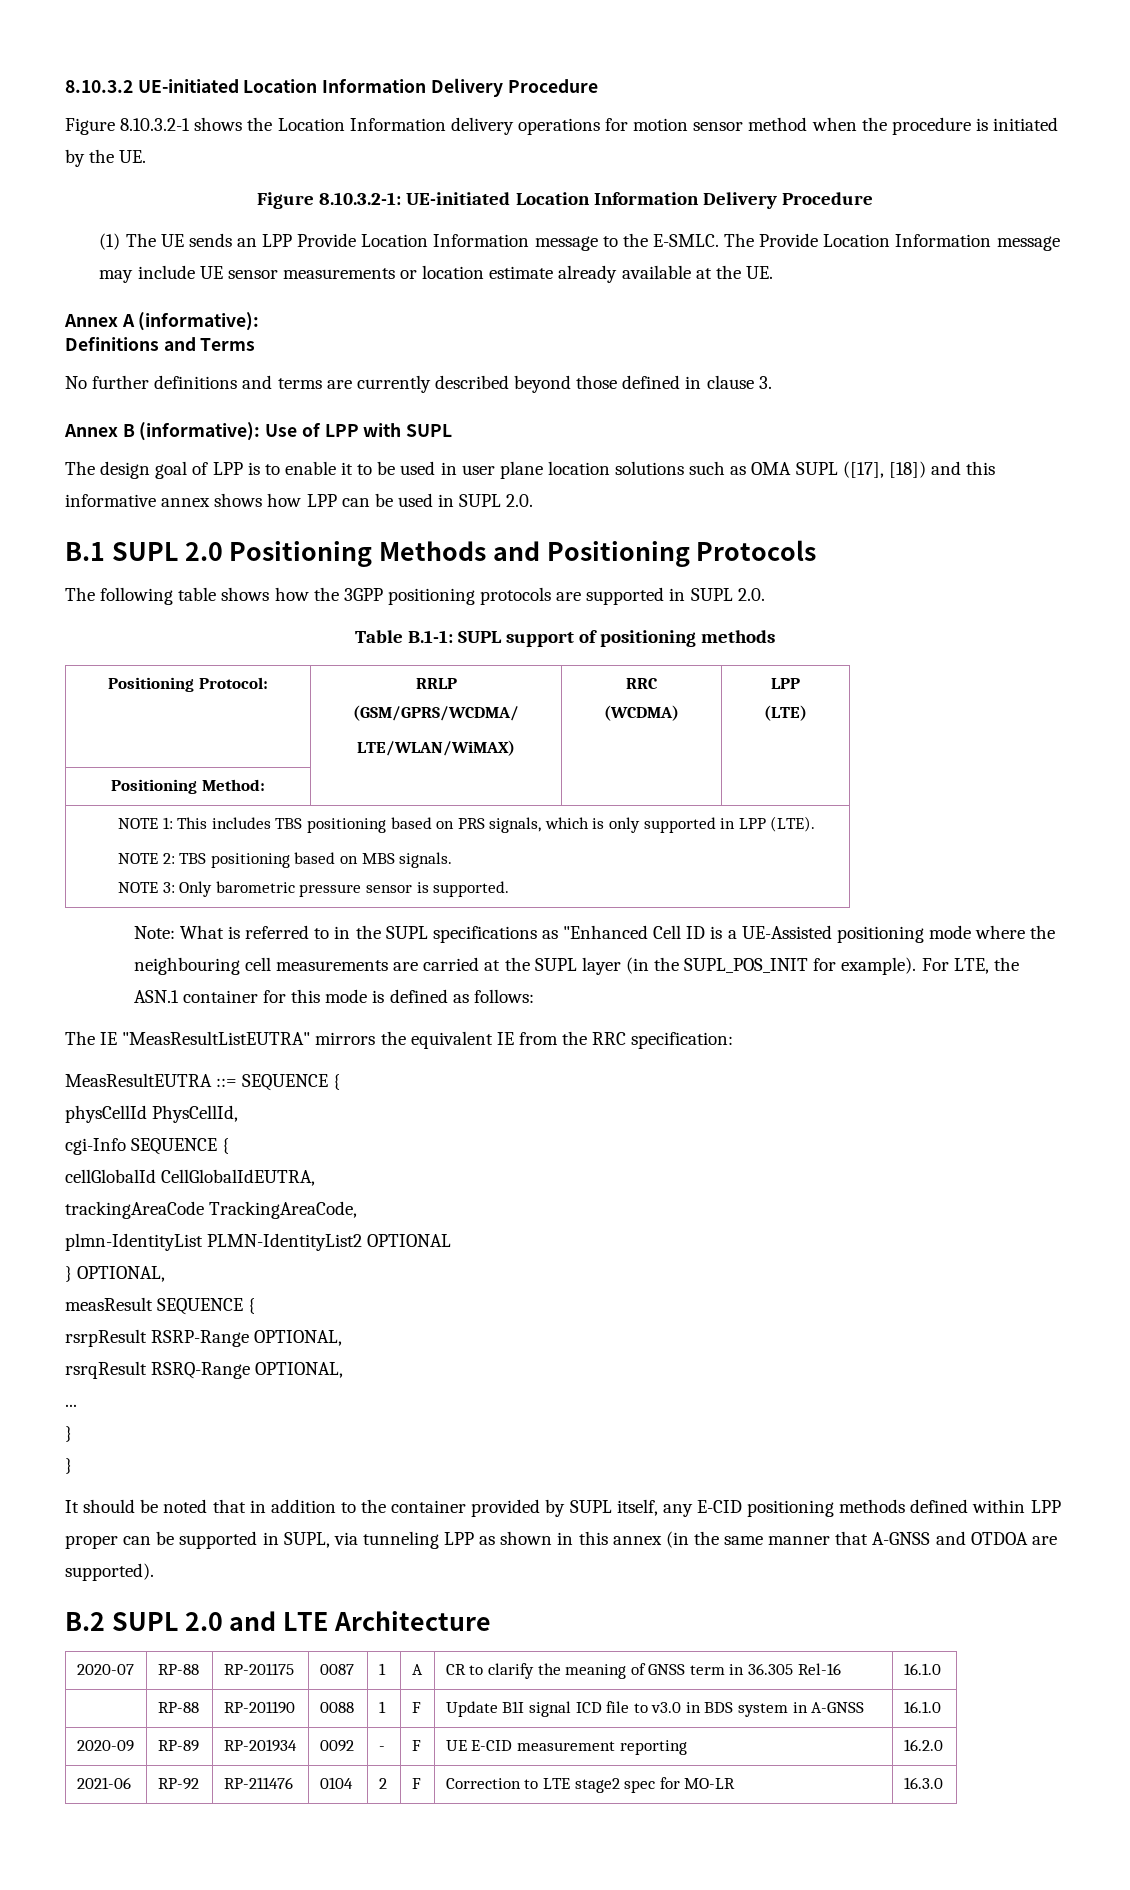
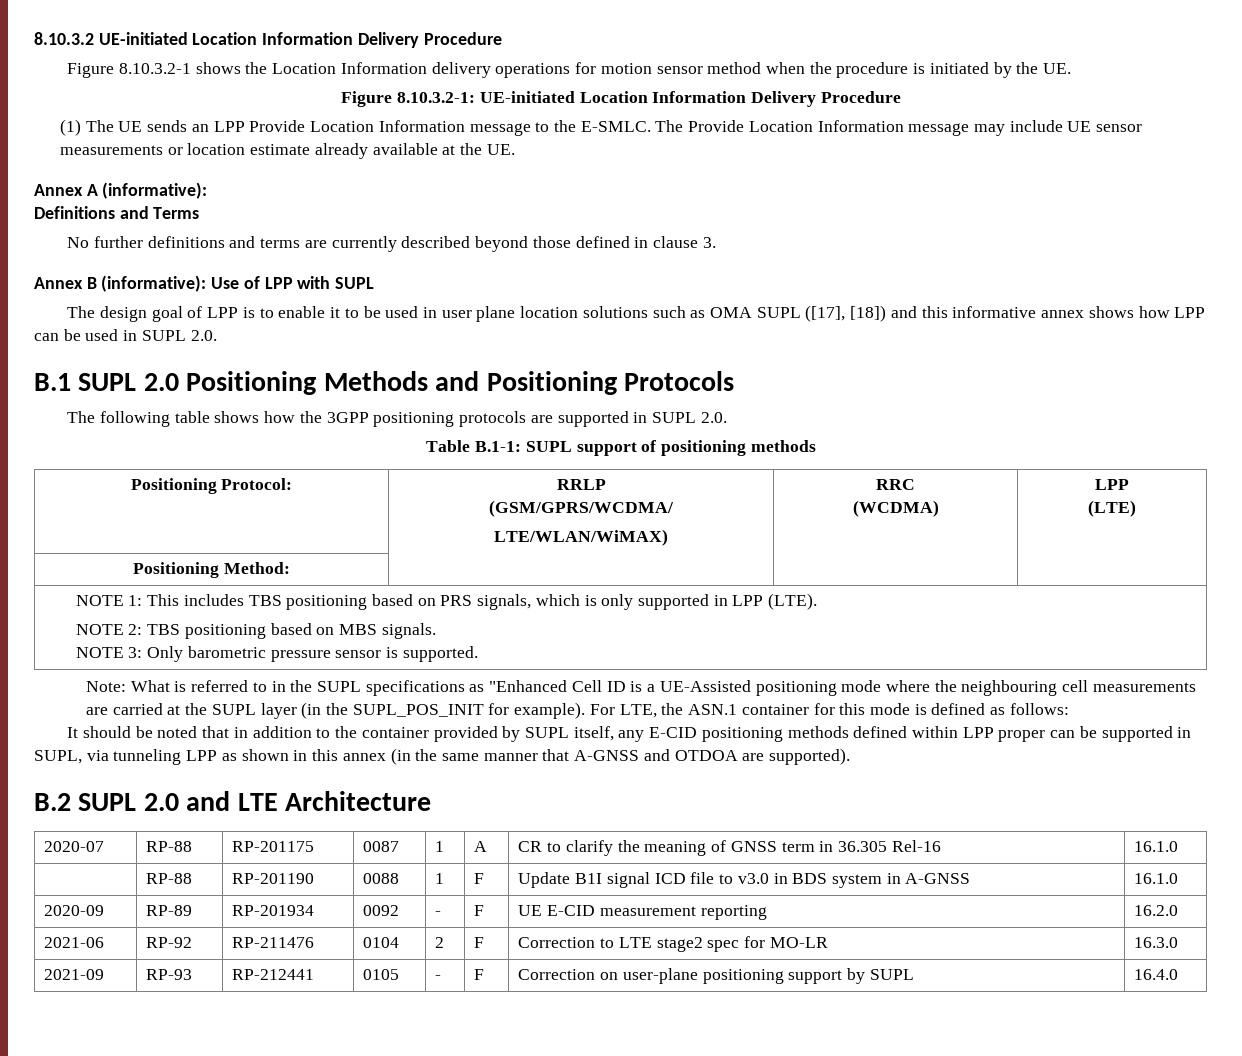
[65,1031,734,1049] [65,1073,341,1091] [65,1105,239,1123] [65,1138,230,1155] [65,1169,316,1186] [65,1201,358,1219] [65,1233,452,1251] [65,1266,166,1282] [65,1297,256,1315] [65,1329,343,1347] [65,1361,344,1379] [65,1404,77,1407] [65,1426,72,1442] [65,1458,72,1474] // The IE "MeasResultListEUTRA" mirrors the equivalent IE from the RRC specification: // MeasResultEUTRA ::= SEQUENCE { // physCellId PhysCellId, // cgi-Info SEQUENCE { // cellGlobalId CellGlobalIdEUTRA, // trackingAreaCode TrackingAreaCode, // plmn-IdentityList PLMN-IdentityList2 OPTIONAL // } OPTIONAL, // measResult SEQUENCE { // rsrpResult RSRP-Range OPTIONAL, // rsrqResult RSRQ-Range OPTIONAL, // ... // } // } -> (1069, 709) none
(943, 1783) none -> [44,969,105,980] [146,969,193,980] [232,969,315,980] [363,969,400,980] [435,975,442,980] [474,969,485,980] [518,968,914,984] [1134,969,1179,980] // 2021-09 | RP-93 | RP-212441 | 0105 | - | F | Correction on user-plane positioning support by SUPL | 16.4.0

